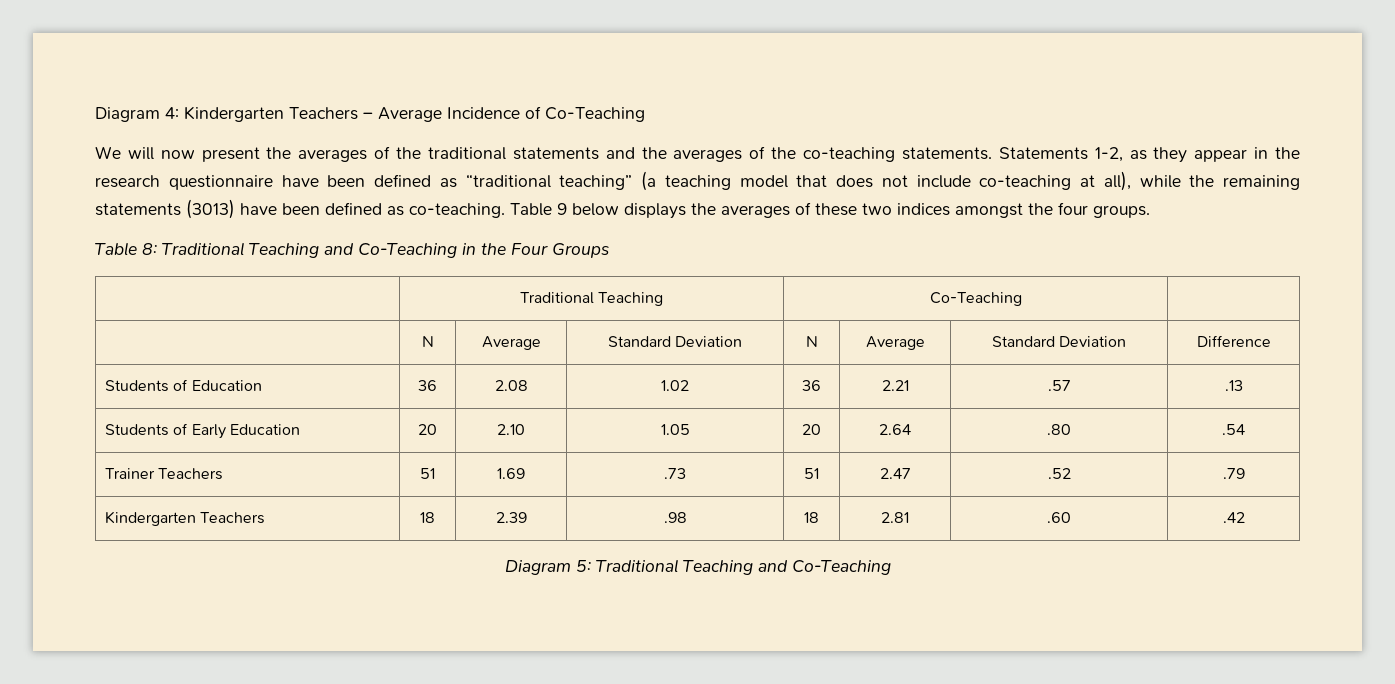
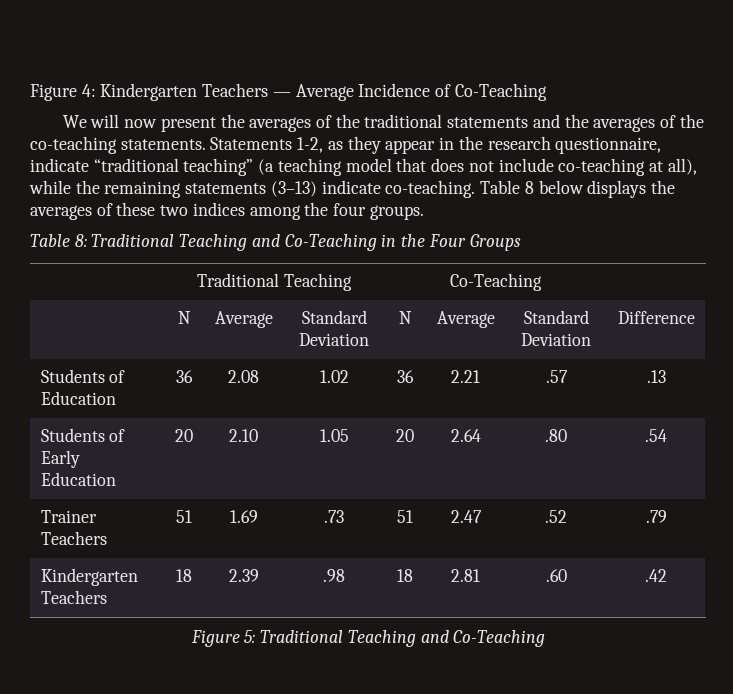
[95,107,160,122] Diagram -> [30,84,77,101] Figure
[363,112,373,119] – -> [272,92,291,97] —
[168,174,457,190] questionnaire have been defined as -> [555,137,662,154] [30,158,89,172] questionnaire, indicate
[186,199,404,219] (3013) have been defined as -> [270,180,381,197] (3–13) indicate
[557,203,567,215] 9 -> [524,181,534,194] 8
[955,203,1023,218] amongst -> [249,205,301,220] among
[504,560,571,575] Diagram -> [190,630,240,647] Figure

